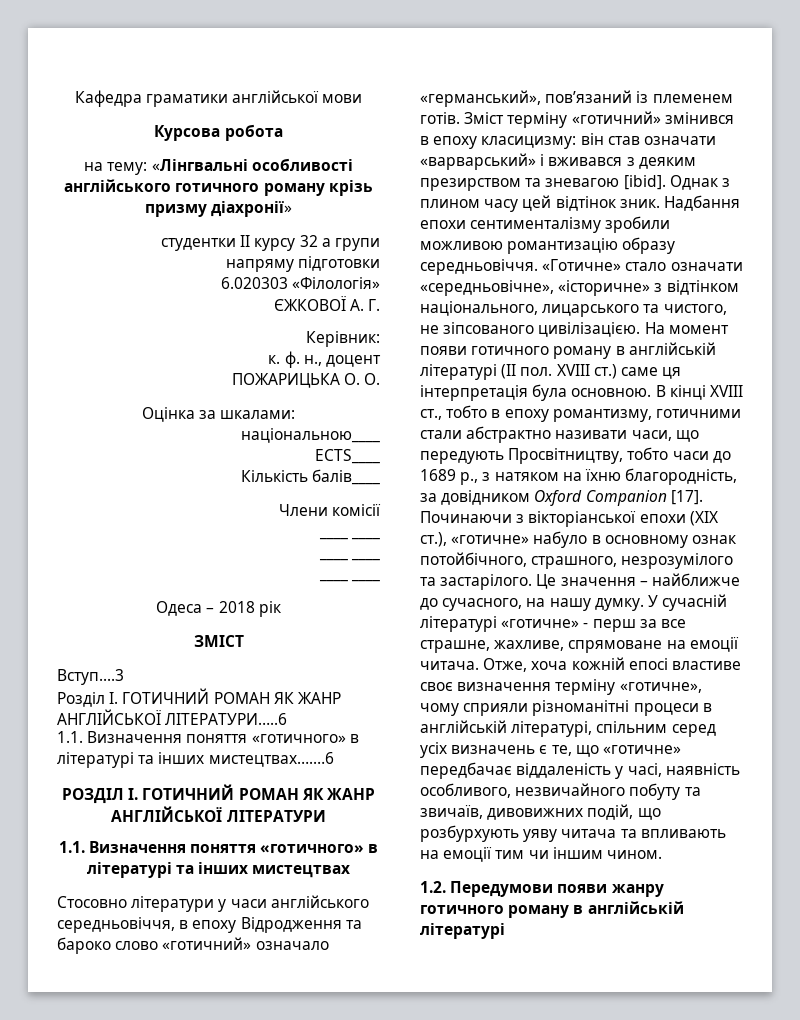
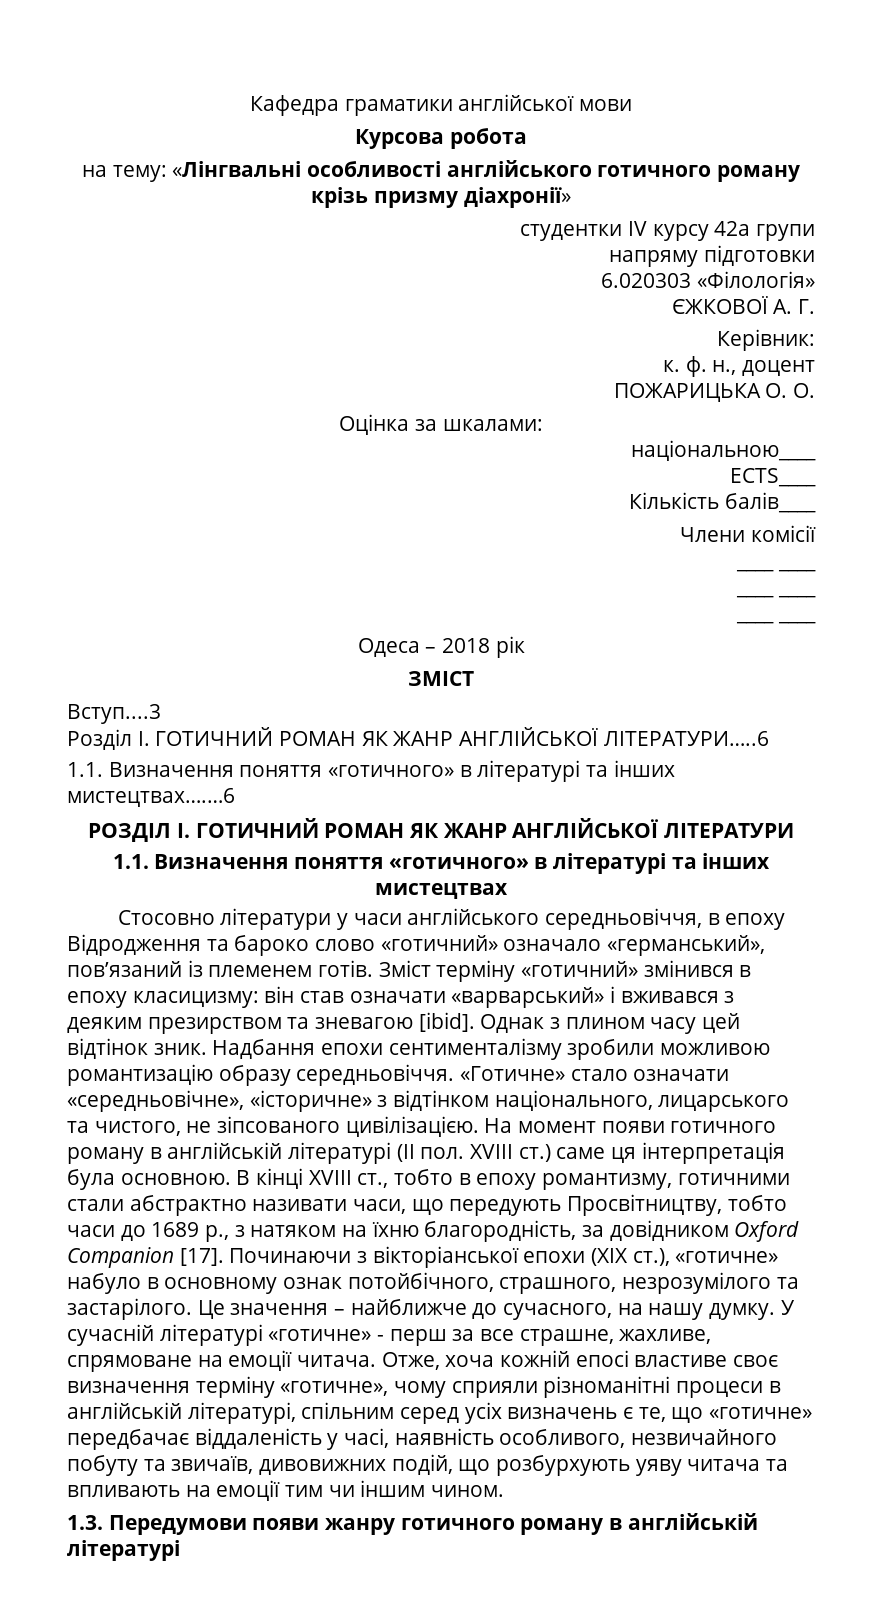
[240,235,331,251] ІІ курсу 32 а -> [627,221,751,241] ІV курсу 42а
[420,881,446,893] 1.2. -> [67,1515,103,1530] 1.3.

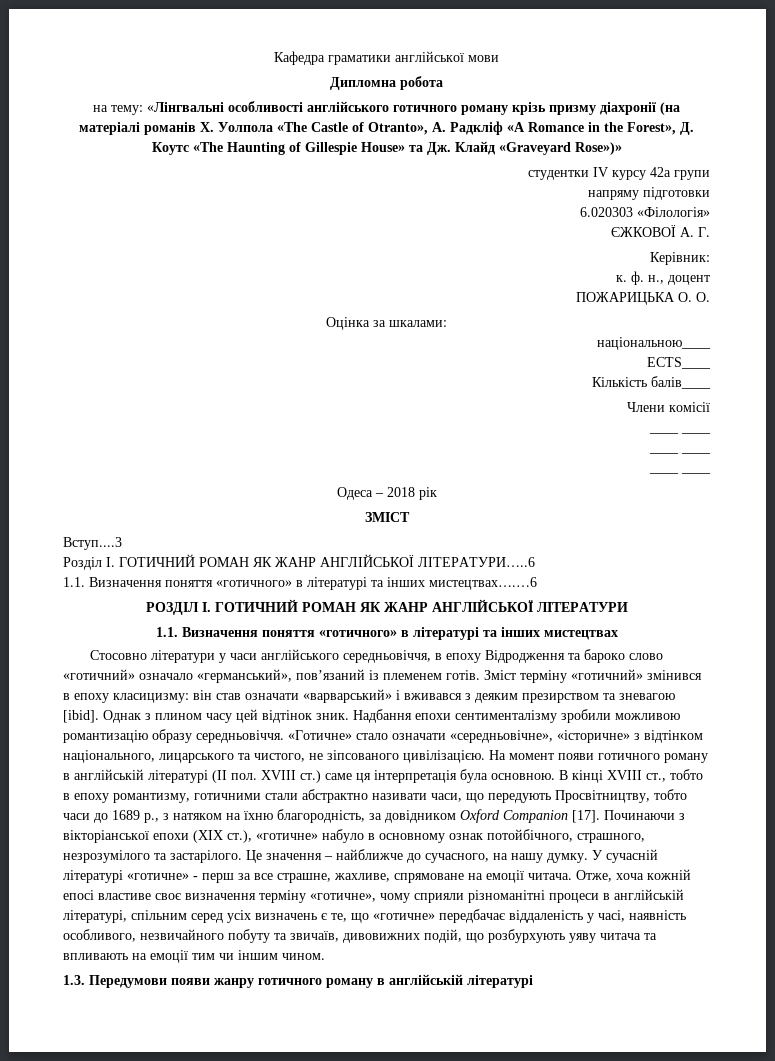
[355,129,445,149] Курсова -> [330,77,396,90] Дипломна
[463,187,571,208] діахронії» -> [600,102,680,115] [79,121,694,135] [151,141,622,155] діахронії (на матеріалі романів Х. Уолпола «The Castle of Otranto», А. Радкліф «A Romance in the Forest», Д. Коутс «The Haunting of Gillespie House» та Дж. Клайд «Graveyard Rose»)»

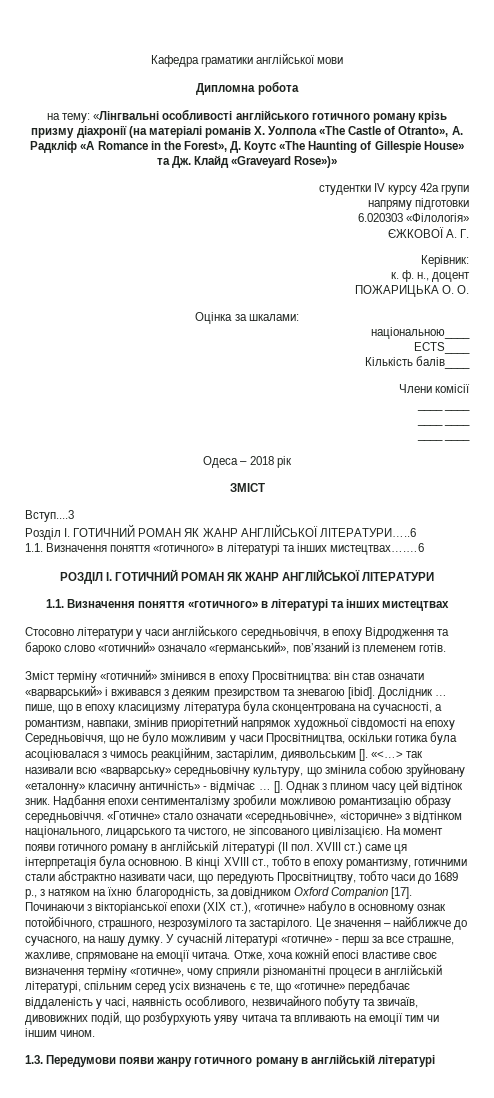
(480, 675) none -> (446, 647) //
[113,693,189,703] класицизму: -> [251,671,331,683] Просвітництва:
(99, 716) none -> [377,687,448,699] [25,701,443,714] [25,716,455,730] [25,732,458,745] [25,747,423,761] [25,763,465,777] [25,781,283,793] Дослідник … пише, що в епоху класицизму література була сконцентрована на сучасності, а романтизм, навпаки, змінив приорітетний напрямок художньої сівдомості на епоху Середньовіччя, що не було можливим у часи Просвітництва, оскільки готика була асоціювалася з чимось реакційним, застарілим, диявольським []. «<…> так називали всю «варварську» середньовічну культуру, що змінила собою зруйновану «еталонну» класичну античність» - відмічає … [].

